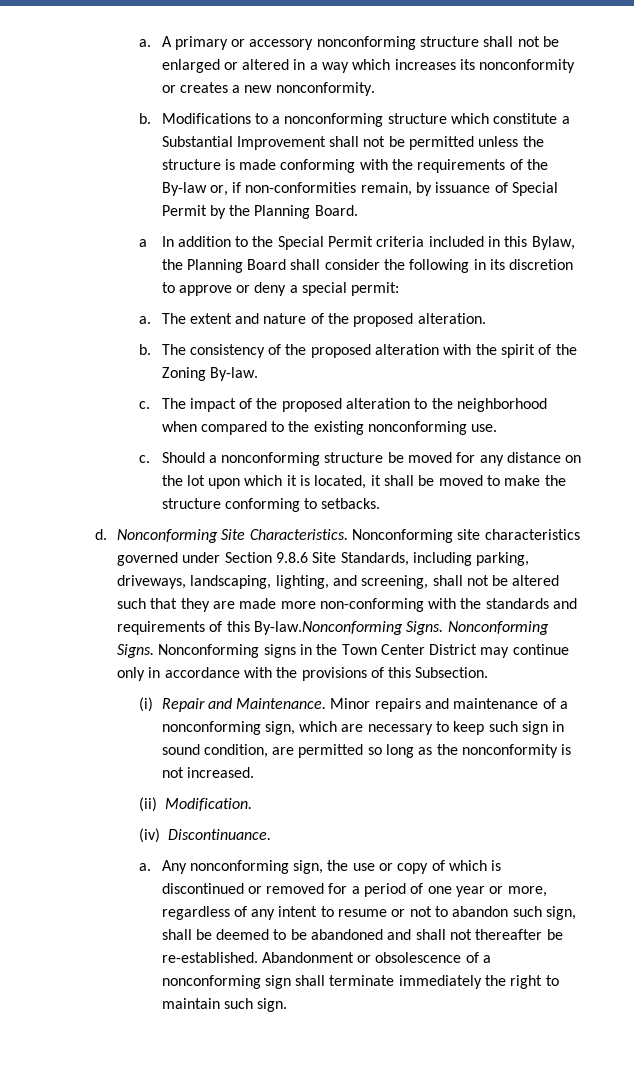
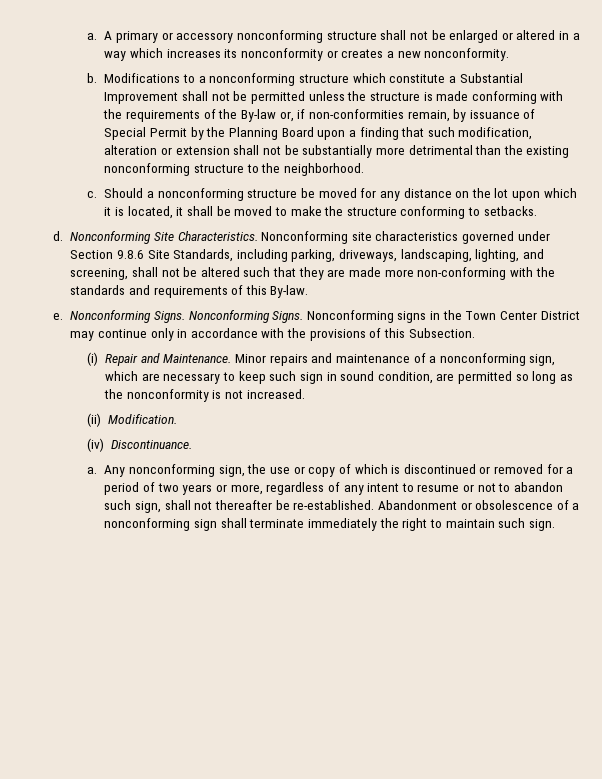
[314,205,358,216] [139,236,575,250] [161,259,574,273] [161,282,400,296] [139,313,486,327] [139,344,577,358] [161,367,258,381] [139,398,548,412] [161,421,498,435] Board. // a In addition to the Special Permit criteria included in this Bylaw, the Planning Board shall consider the following in its discretion to approve or deny a special permit: // a. The extent and nature of the proposed alteration. // b. The consistency of the proposed alteration with the spirit of the Zoning By-law. // c. The impact of the proposed alteration to the neighborhood when compared to the existing nonconforming use. -> [281,127,533,140] [104,145,570,158] [104,163,364,176] Board upon a finding that such modification, alteration or extension shall not be substantially more detrimental than the existing nonconforming structure to the neighborhood.
[253,621,403,635] By-law.Nonconforming -> [270,285,309,298] [53,310,152,323] By-law. // e. Nonconforming
[427,886,486,897] one year -> [157,483,213,495] two years
[195,929,446,940] be deemed to be abandoned and shall -> (191, 505) none

